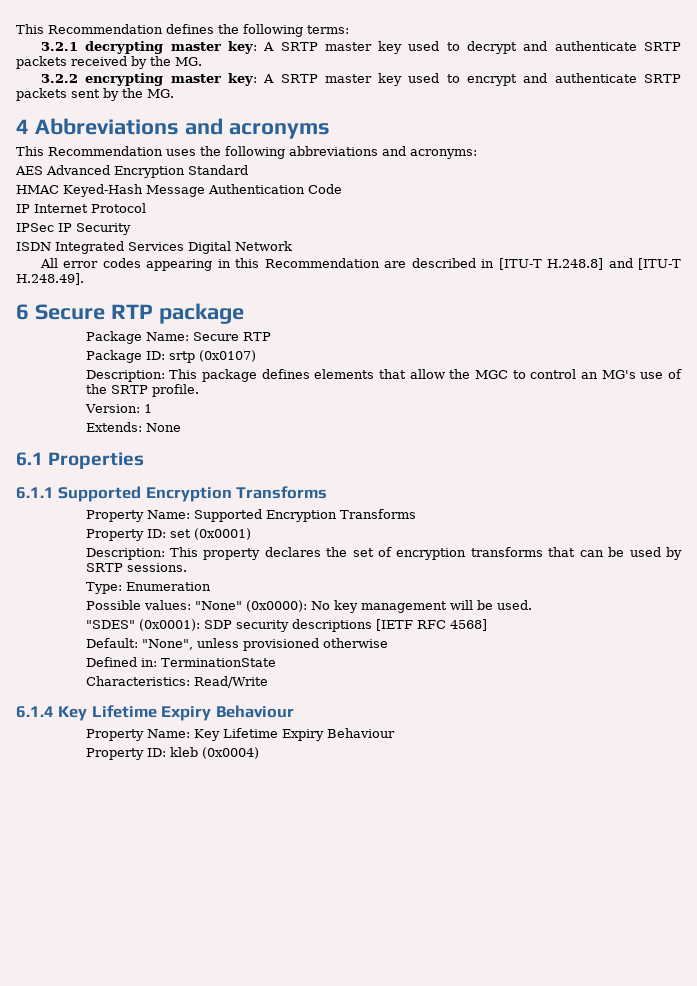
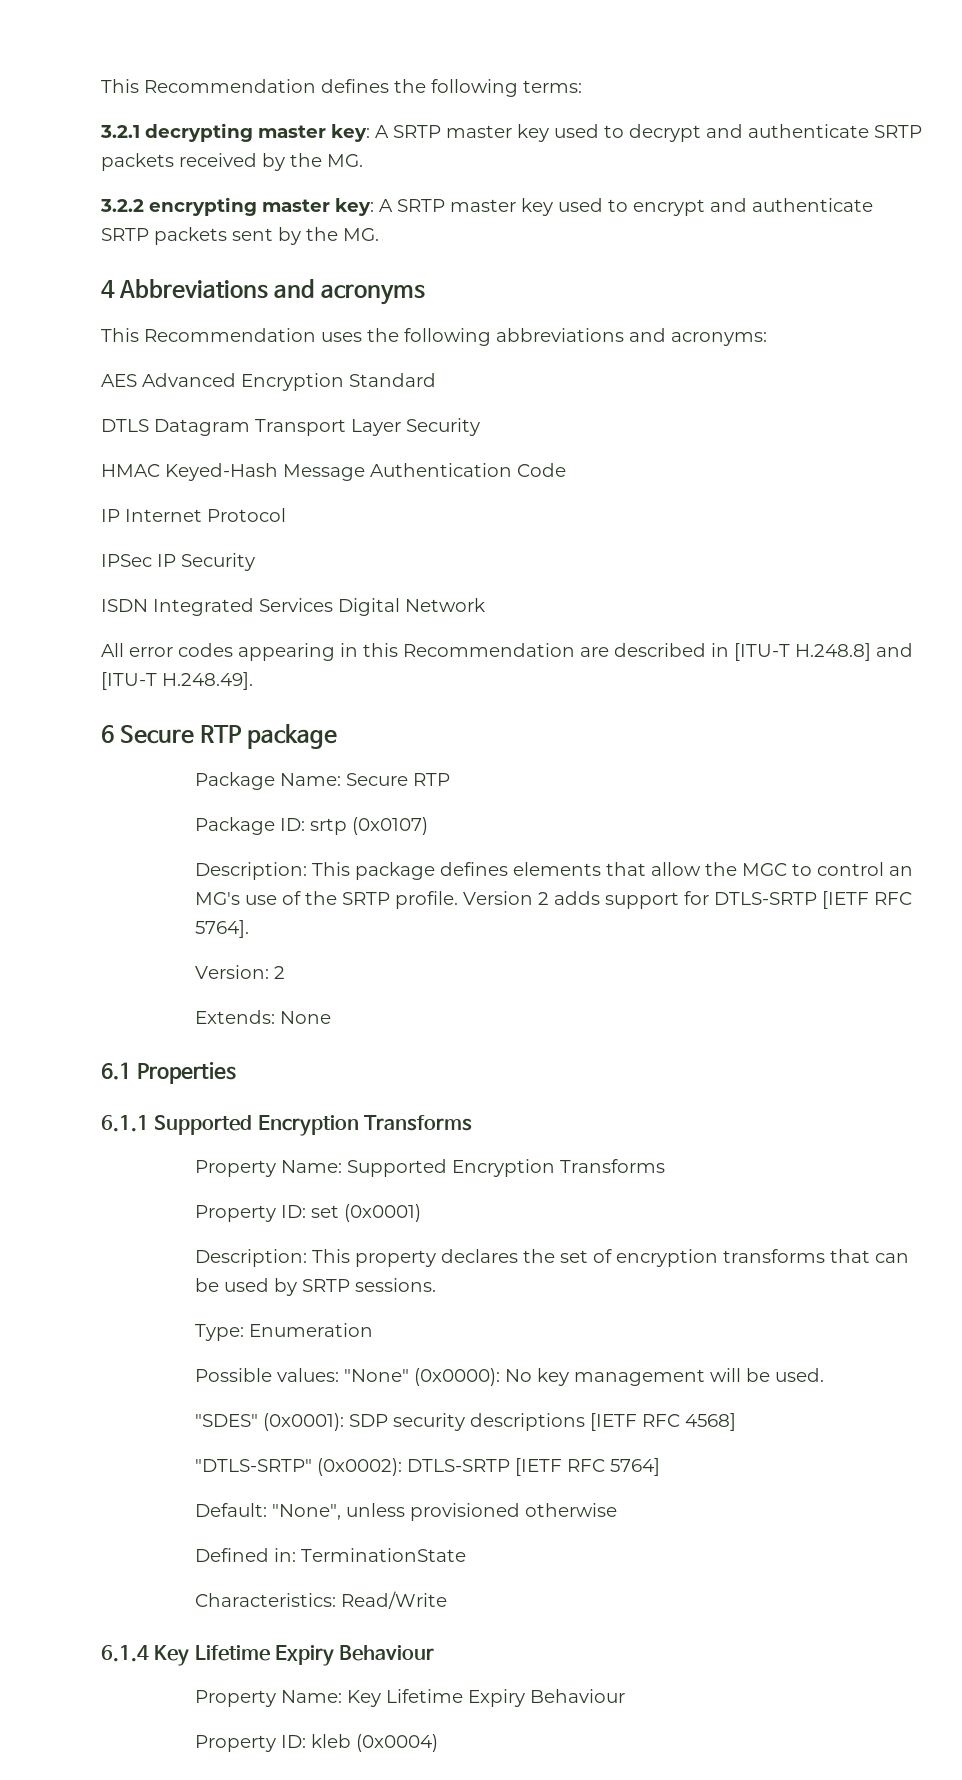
(248, 170) none -> [101,418,480,436] // DTLS Datagram Transport Layer Security
(199, 390) none -> [463,891,913,909] [195,920,250,938] Version 2 adds support for DTLS-SRTP [IETF RFC 5764].
[143,404,152,413] 1 -> [274,966,286,979] 2
(487, 625) none -> [195,1458,661,1476] // "DTLS-SRTP" (0x0002): DTLS-SRTP [IETF RFC 5764]

